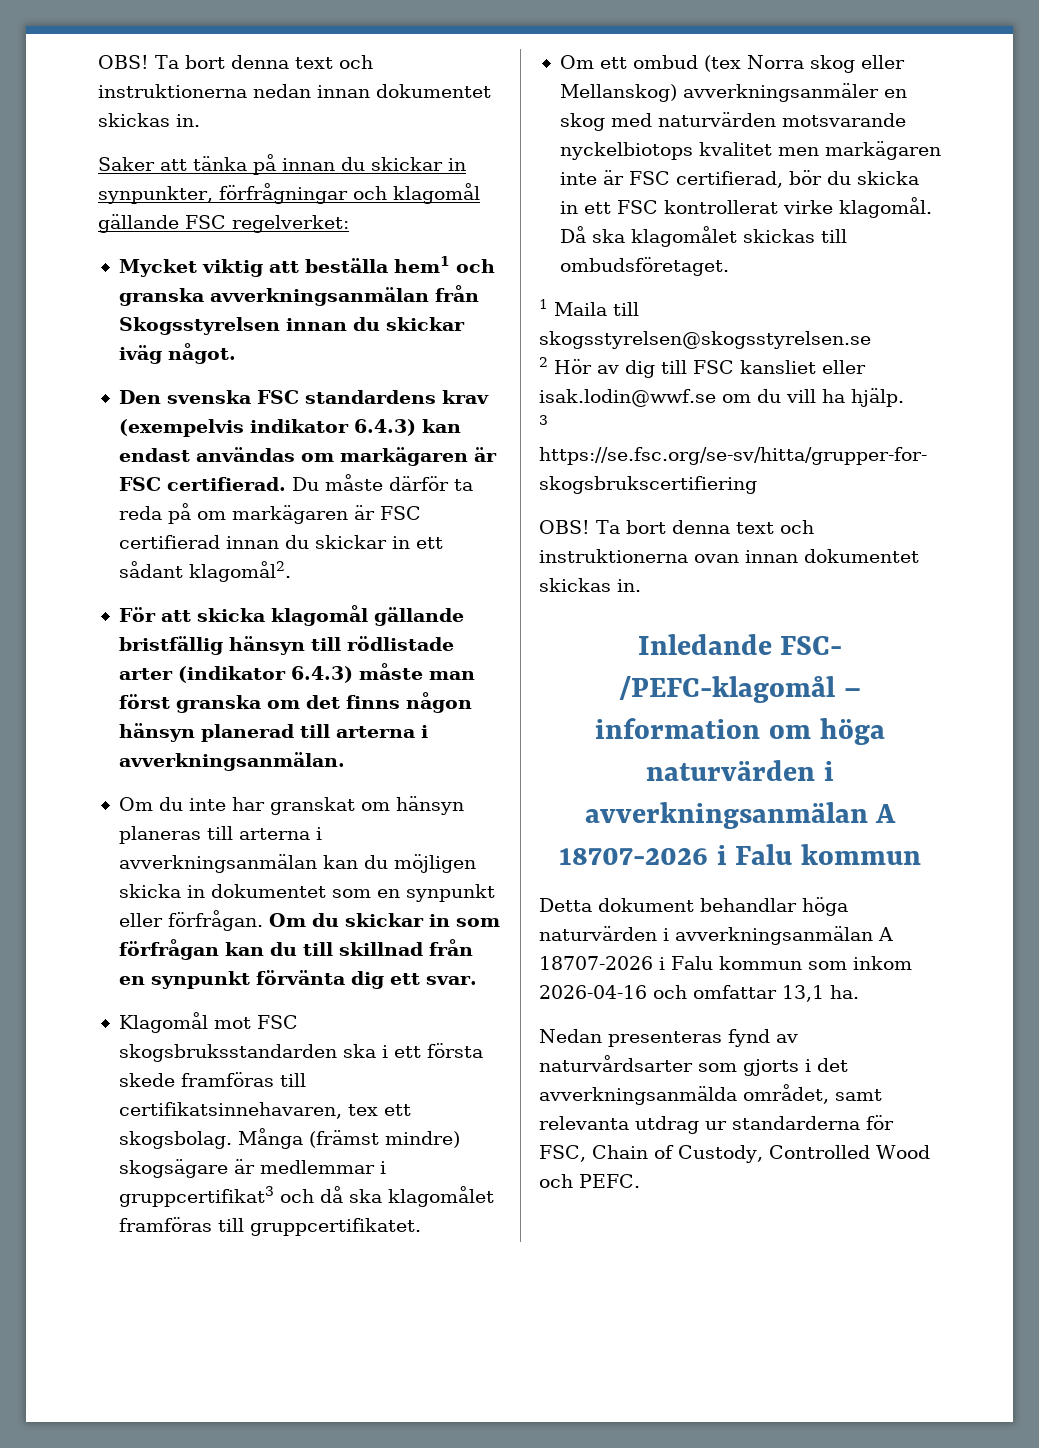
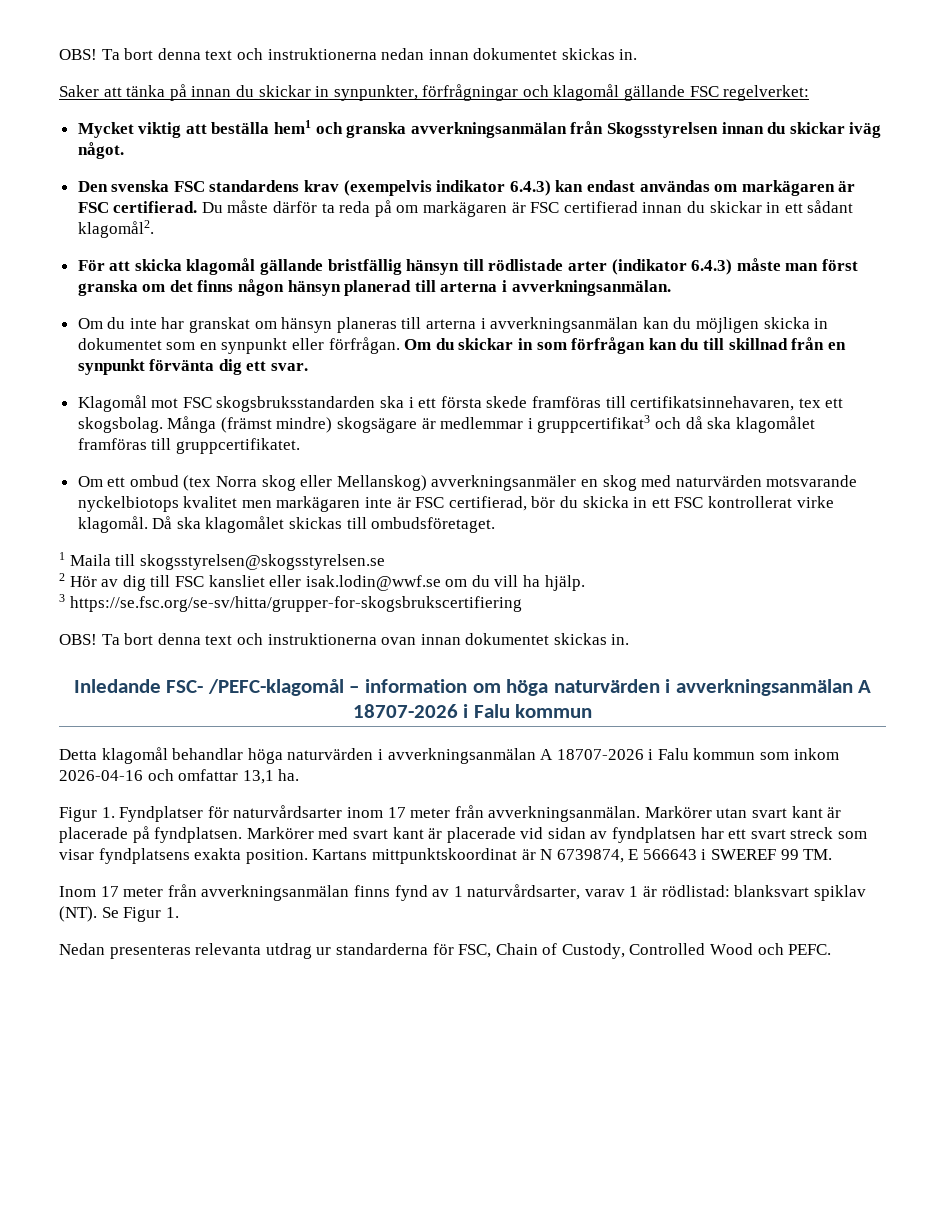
[598,898,694,912] dokument -> [101,747,168,764] klagomål
[539,1029,798,1047] [539,1055,848,1076] [539,1084,882,1105] Nedan presenteras fynd av naturvårdsarter som gjorts i det avverkningsanmälda området, samt -> [59,805,842,822] [59,826,868,843] [59,848,833,864] [59,884,866,901] [59,906,179,922] [59,943,191,959] Figur 1. Fyndplatser för naturvårdsarter inom 17 meter från avverkningsanmälan. Markörer utan svart kant är placerade på fyndplatsen. Markörer med svart kant är placerade vid sidan av fyndplatsen har ett svart streck som visar fyndplatsens exakta position. Kartans mittpunktskoordinat är N 6739874, E 566643 i SWEREF 99 TM. // Inom 17 meter från avverkningsanmälan finns fynd av 1 naturvårdsarter, varav 1 är rödlistad: blanksvart spiklav (NT). Se Figur 1. // Nedan presenteras

